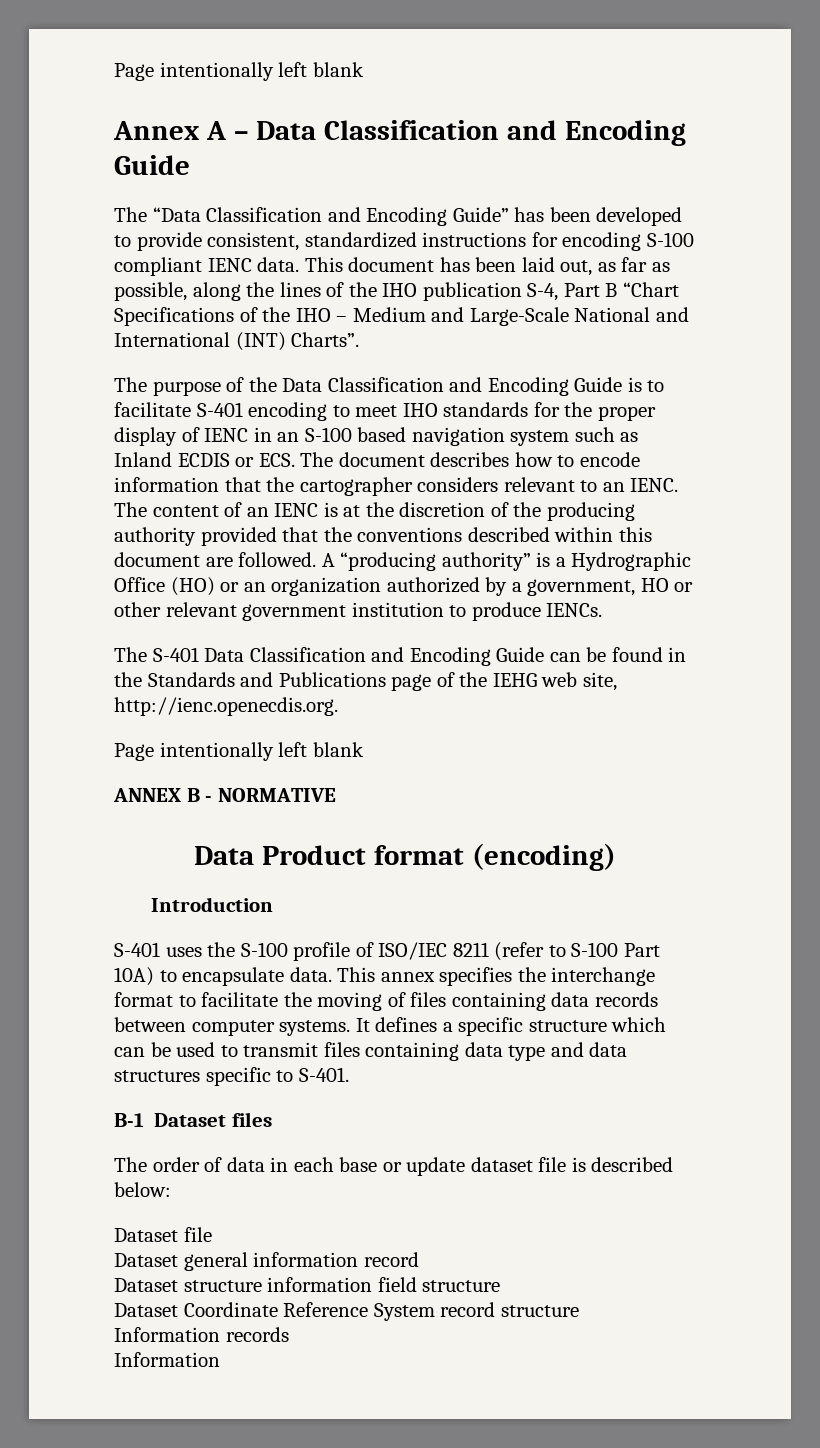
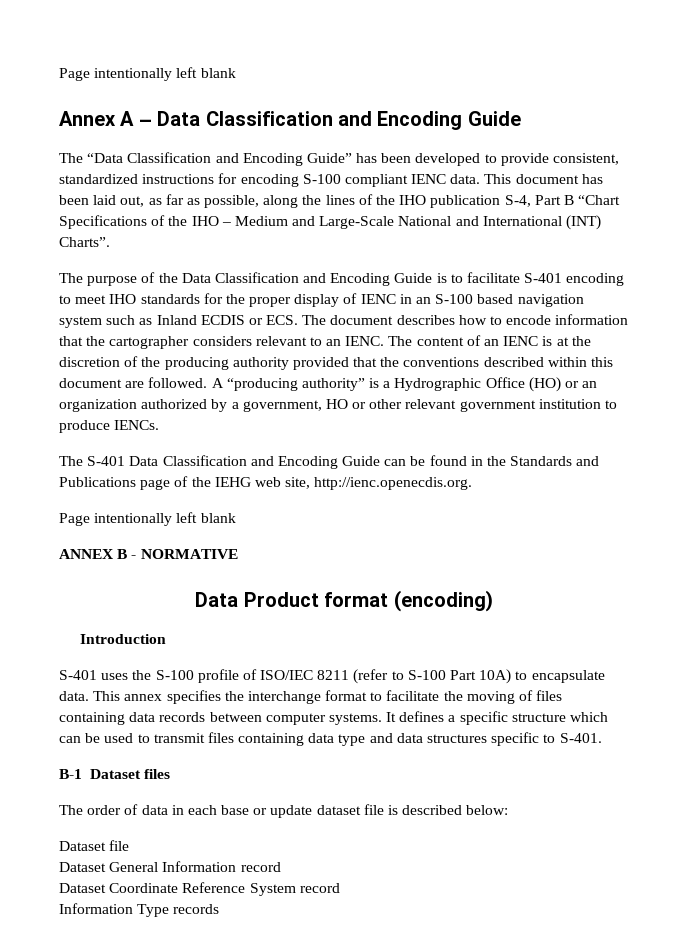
[183,1252,419,1271] [114,1277,501,1292] general information record // Dataset structure information field structure -> [109,861,281,872] General Information record
[500,1305,579,1317] [114,1327,289,1342] [114,1352,220,1367] structure // Information records // Information -> [59,903,220,917] // Information Type records

